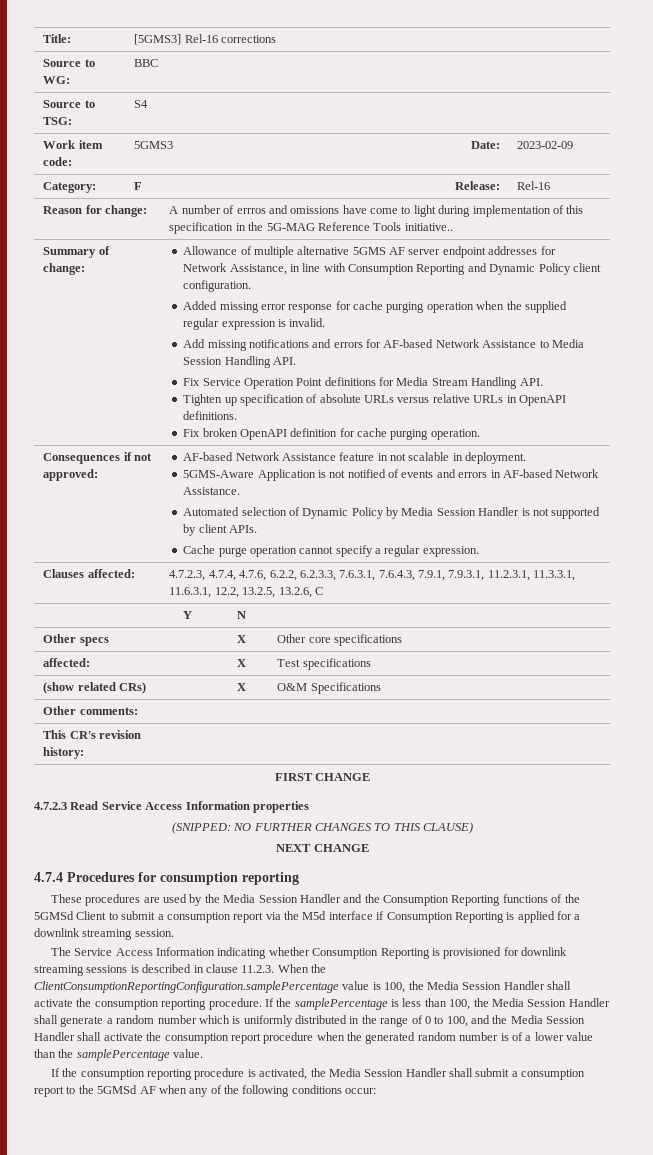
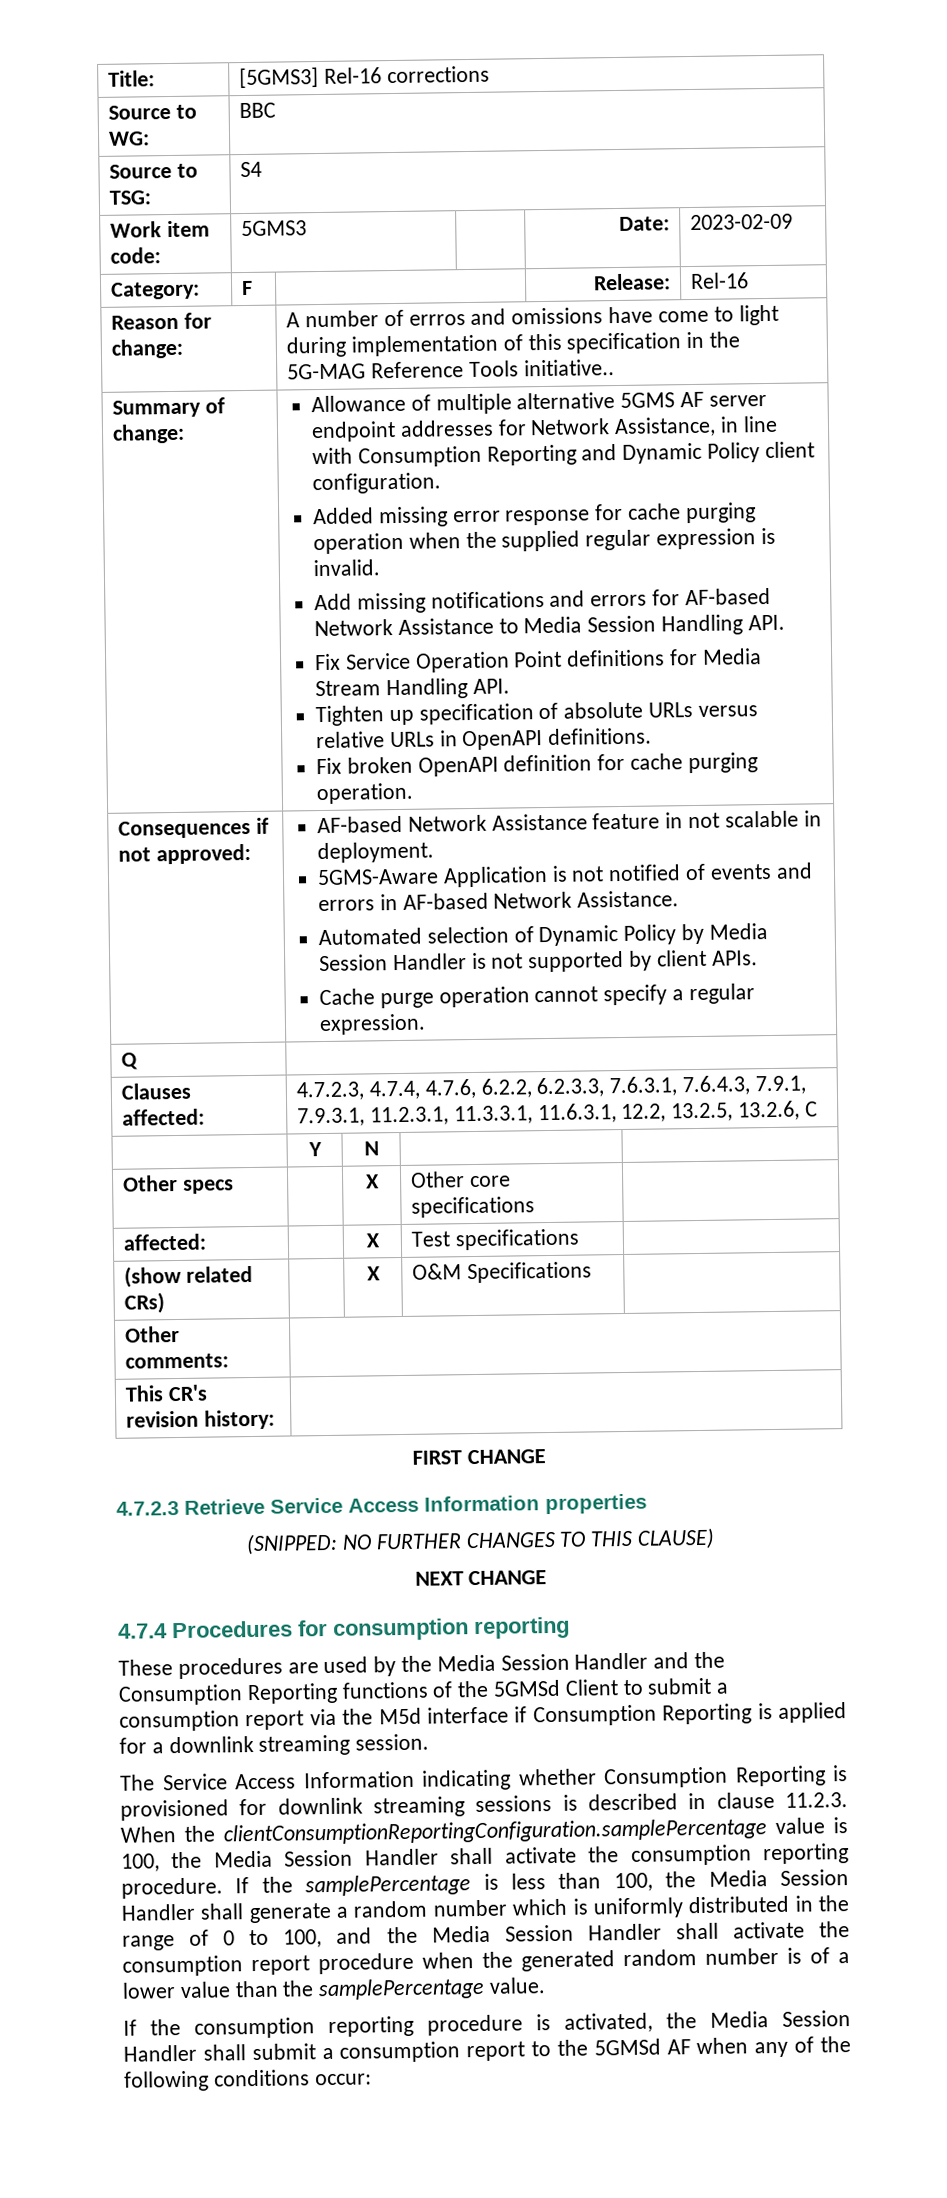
(479, 551) none -> [121,1052,139,1070] // Q |
[70,801,99,810] Read -> [184,1498,265,1515] Retrieve
[34,981,339,993] ClientConsumptionReportingConfiguration.samplePercentage -> [223,1818,767,1846] clientConsumptionReportingConfiguration.samplePercentage

